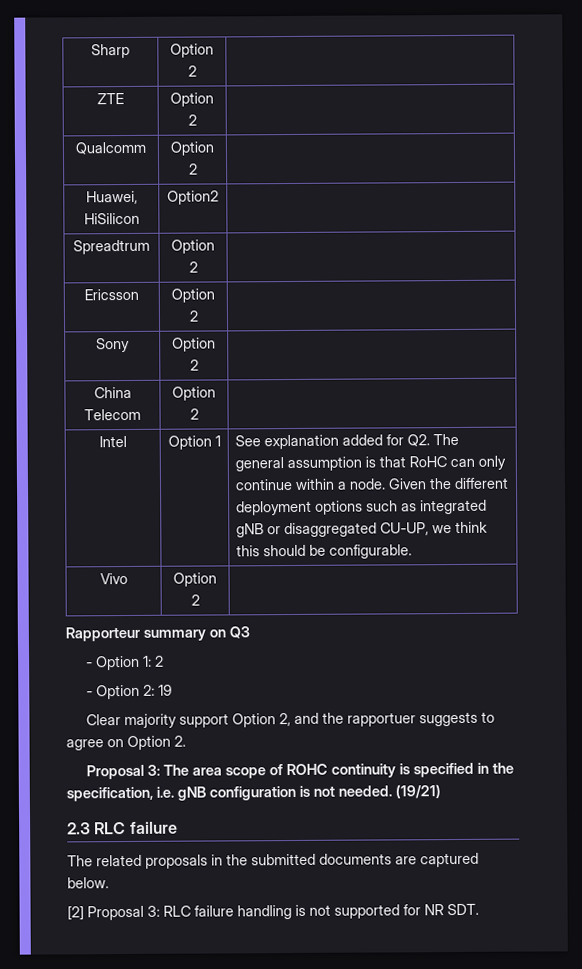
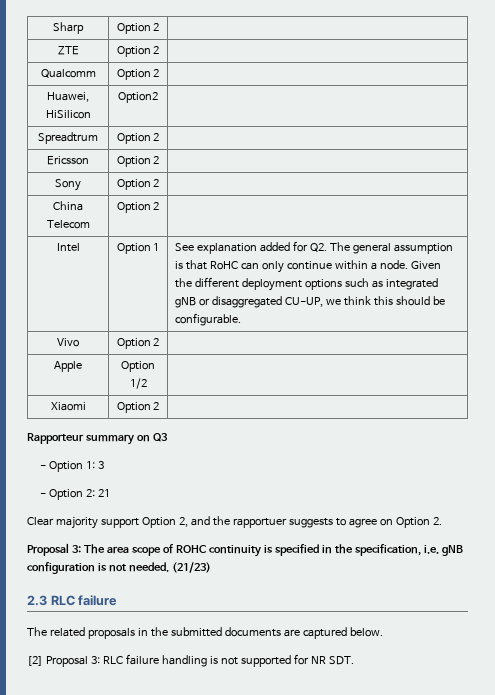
(200, 600) none -> [54,361,82,372] [121,361,155,372] [129,378,147,389] [50,402,86,411] [116,402,160,413] // Apple | Option 1/2 | // Xiaomi | Option 2 |
[154,655,164,667] 2 -> [98,461,105,469] 3
[157,684,172,696] 19 -> [98,489,111,497] 21
[395,784,441,799] (19/21) -> [171,562,211,573] (21/23)

